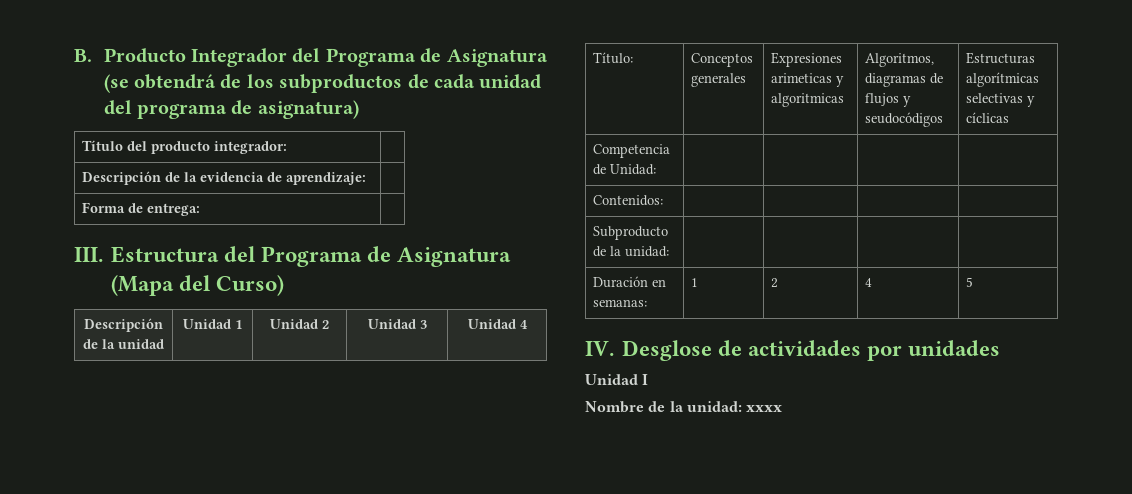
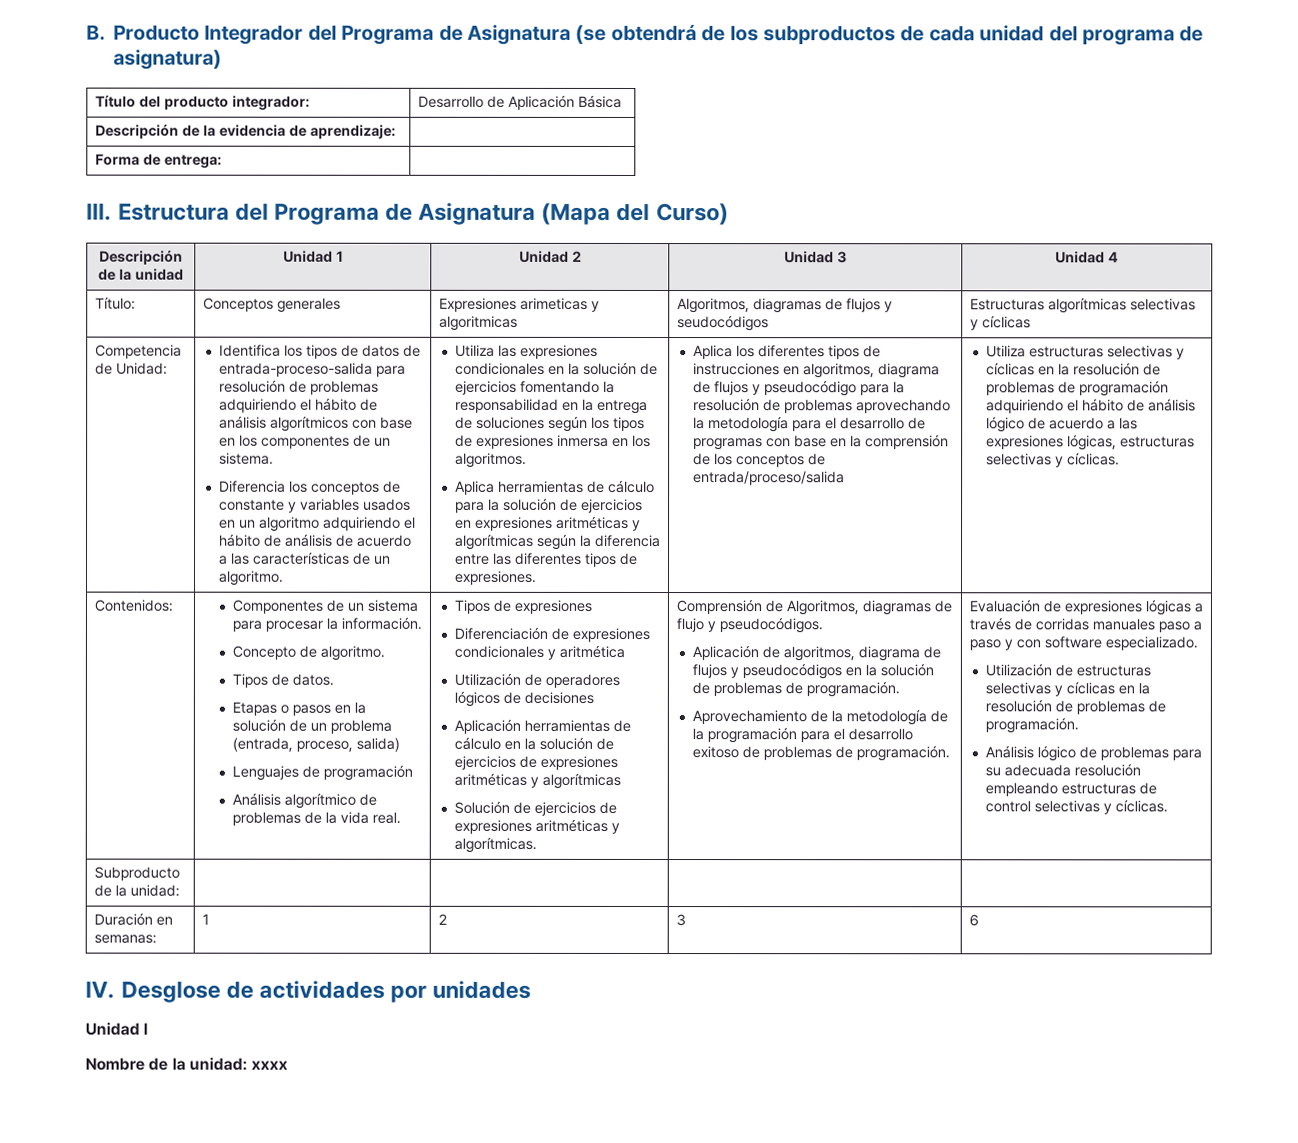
(288, 147) none -> [417,94,622,110] Desarrollo de Aplicación Básica
[593,195,664,206] | | | // Contenidos: | | | | -> [218,344,421,359] [218,362,406,377] [218,379,379,395] [218,397,378,413] [218,415,413,432] [218,434,391,449] [218,452,274,465] [218,480,401,495] [218,498,411,513] [218,516,416,532] [218,533,412,547] [218,551,391,565] [217,570,284,586] [454,344,598,359] [454,361,658,376] [454,380,615,395] [454,398,648,414] [454,415,645,432] [454,434,651,449] [454,452,527,468] [454,479,655,495] [454,497,643,513] [454,515,641,531] [454,533,661,550] [454,552,638,567] [453,570,537,585] [692,345,881,360] [692,363,940,379] [692,380,905,397] [692,398,951,414] [692,416,926,433] [692,434,949,451] [692,453,826,468] [692,471,845,486] [985,345,1185,360] [985,362,1161,376] [985,380,1169,397] [985,398,1196,414] [985,416,1138,433] [985,434,1195,451] [985,452,1120,468] [93,599,173,612] [231,599,418,614] [231,616,422,632] [231,645,385,661] [231,673,334,688] [231,701,366,716] [231,718,392,734] [231,737,400,752] [231,764,413,781] [231,792,377,809] [231,811,401,826] [453,599,592,614] [453,626,650,643] [453,644,625,660] [453,672,620,688] [453,690,594,707] [453,718,631,734] [453,736,614,750] [453,755,618,770] [453,772,621,789] [453,800,617,816] [453,818,620,834] [453,836,537,853] [675,599,952,616] [675,617,823,634] [691,645,941,662] [691,663,934,680] [691,681,900,698] [691,709,948,726] [691,727,913,744] [691,745,950,762] [968,599,1203,616] [968,617,1202,633] [968,636,1198,651] [984,663,1151,677] [984,681,1150,697] [984,699,1166,715] [984,717,1079,734] [984,745,1202,762] [984,763,1141,777] [984,782,1157,797] [984,799,1168,815] Identifica los tipos de datos de entrada-proceso-salida para resolución de problemas adquiriendo el hábito de análisis algorítmicos con base en los componentes de un sistema. // Diferencia los conceptos de constante y variables usados en un algoritmo adquiriendo el hábito de análisis de acuerdo a las características de un algoritmo. | Utiliza las expresiones condicionales en la solución de ejercicios fomentando la responsabilidad en la entrega de soluciones según los tipos de expresiones inmersa en los algoritmos. // Aplica herramientas de cálculo para la solución de ejercicios en expresiones aritméticas y algorítmicas según la diferencia entre las diferentes tipos de expresiones. | Aplica los diferentes tipos de instrucciones en algoritmos, diagrama de flujos y pseudocódigo para la resolución de problemas aprovechando la metodología para el desarrollo de programas con base en la comprensión de los conceptos de entrada/proceso/salida | Utiliza estructuras selectivas y cíclicas en la resolución de problemas de programación adquiriendo el hábito de análisis lógico de acuerdo a las expresiones lógicas, estructuras selectivas y cíclicas. // Contenidos: | Componentes de un sistema para procesar la información. // Concepto de algoritmo. // Tipos de datos. // Etapas o pasos en la solución de un problema (entrada, proceso, salida) // Lenguajes de programación // Análisis algorítmico de problemas de la vida real. | Tipos de expresiones // Diferenciación de expresiones condicionales y aritmética // Utilización de operadores lógicos de decisiones // Aplicación herramientas de cálculo en la solución de ejercicios de expresiones aritméticas y algorítmicas // Solución de ejercicios de expresiones aritméticas y algorítmicas. | Comprensión de Algoritmos, diagramas de flujo y pseudocódigos. // Aplicación de algoritmos, diagrama de flujos y pseudocódigos en la solución de problemas de programación. // Aprovechamiento de la metodología de la programación para el desarrollo exitoso de problemas de programación. | Evaluación de expresiones lógicas a través de corridas manuales paso a paso y con software especializado. // Utilización de estructuras selectivas y cíclicas en la resolución de problemas de programación. // Análisis lógico de problemas para su adecuada resolución empleando estructuras de control selectivas y cíclicas.
[865,278,873,287] [966,277,974,287] 4 | 5 -> [675,914,686,927] [968,914,979,927] 3 | 6

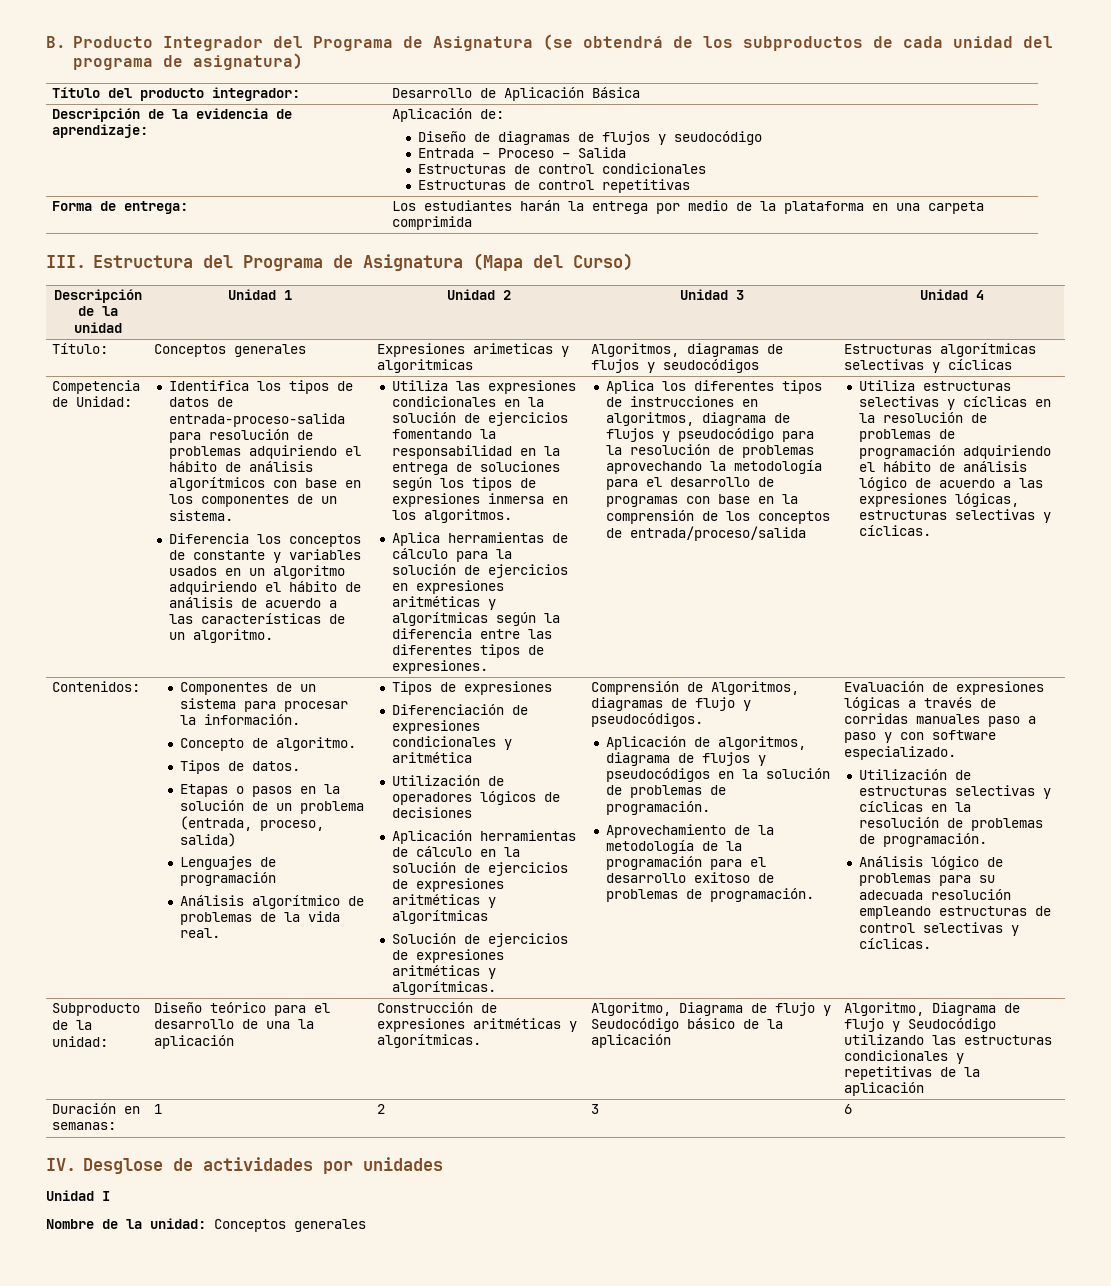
[94,153,222,169] // Forma de entrega: | -> [392,108,505,122] [418,131,763,145] [418,147,627,158] [418,163,707,174] [418,179,691,193] [52,201,189,214] [392,200,985,214] [392,216,473,230] Aplicación de: // Diseño de diagramas de flujos y seudocódigo // Entrada – Proceso – Salida // Estructuras de control condicionales // Estructuras de control repetitivas // Forma de entrega: | Los estudiantes harán la entrega por medio de la plataforma en una carpeta comprimida
(180, 890) | | | -> [154,1002,331,1016] [154,1019,315,1029] [154,1035,235,1049] [377,1002,498,1013] [377,1018,578,1032] [377,1034,482,1048] [591,1002,832,1016] [591,1018,784,1032] [591,1034,672,1048] [844,1002,1021,1016] [844,1018,997,1032] [844,1034,1053,1045] [844,1050,965,1064] [844,1066,981,1080] [844,1082,925,1096] Diseño teórico para el desarrollo de una la aplicación | Construcción de expresiones aritméticas y algorítmicas. | Algoritmo, Diagrama de flujo y Seudocódigo básico de la aplicación | Algoritmo, Diagrama de flujo y Seudocódigo utilizando las estructuras condicionales y repetitivas de la aplicación
[251,1060,289,1070] xxxx -> [214,1219,366,1232] Conceptos generales

